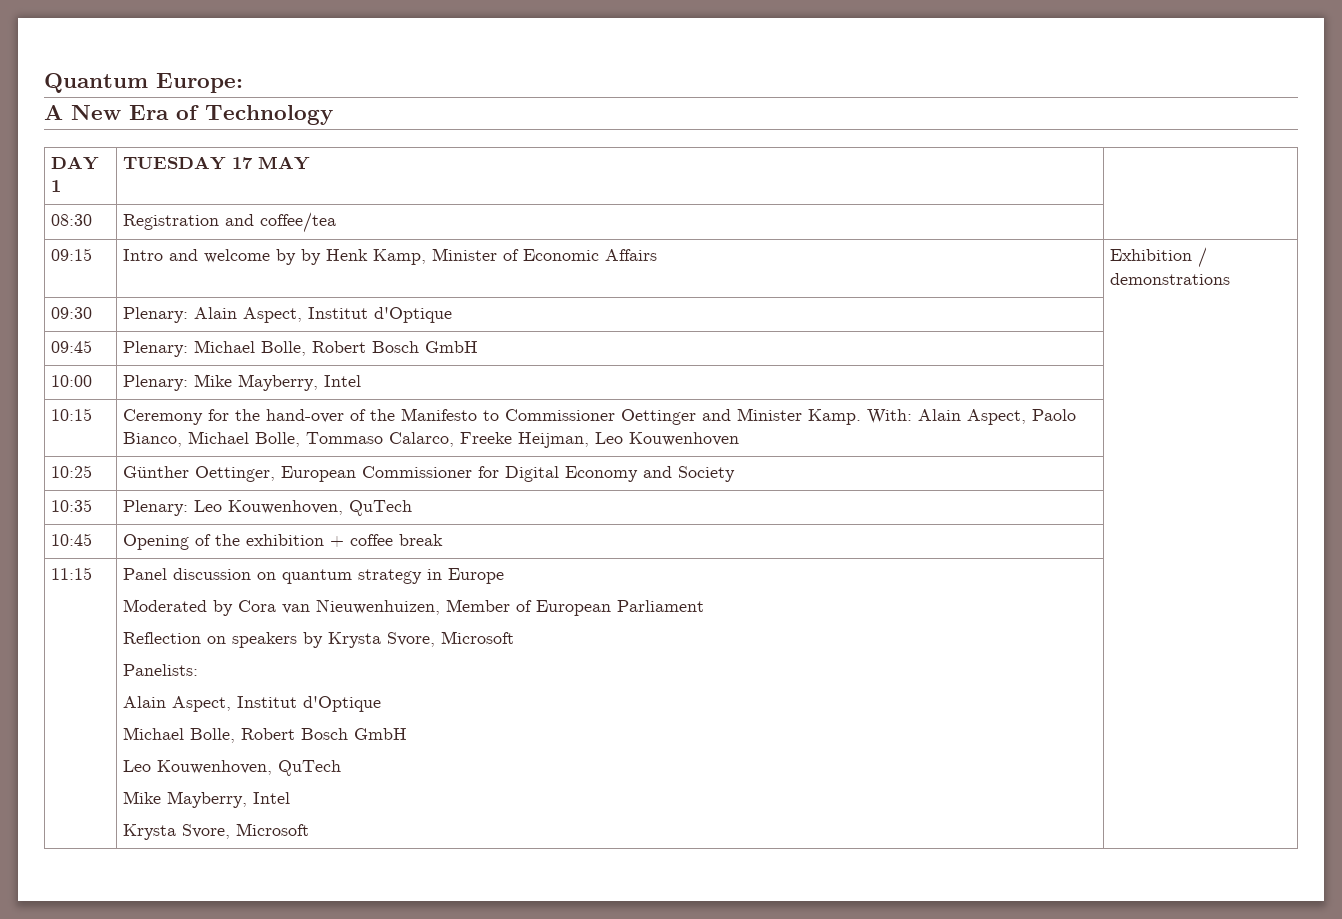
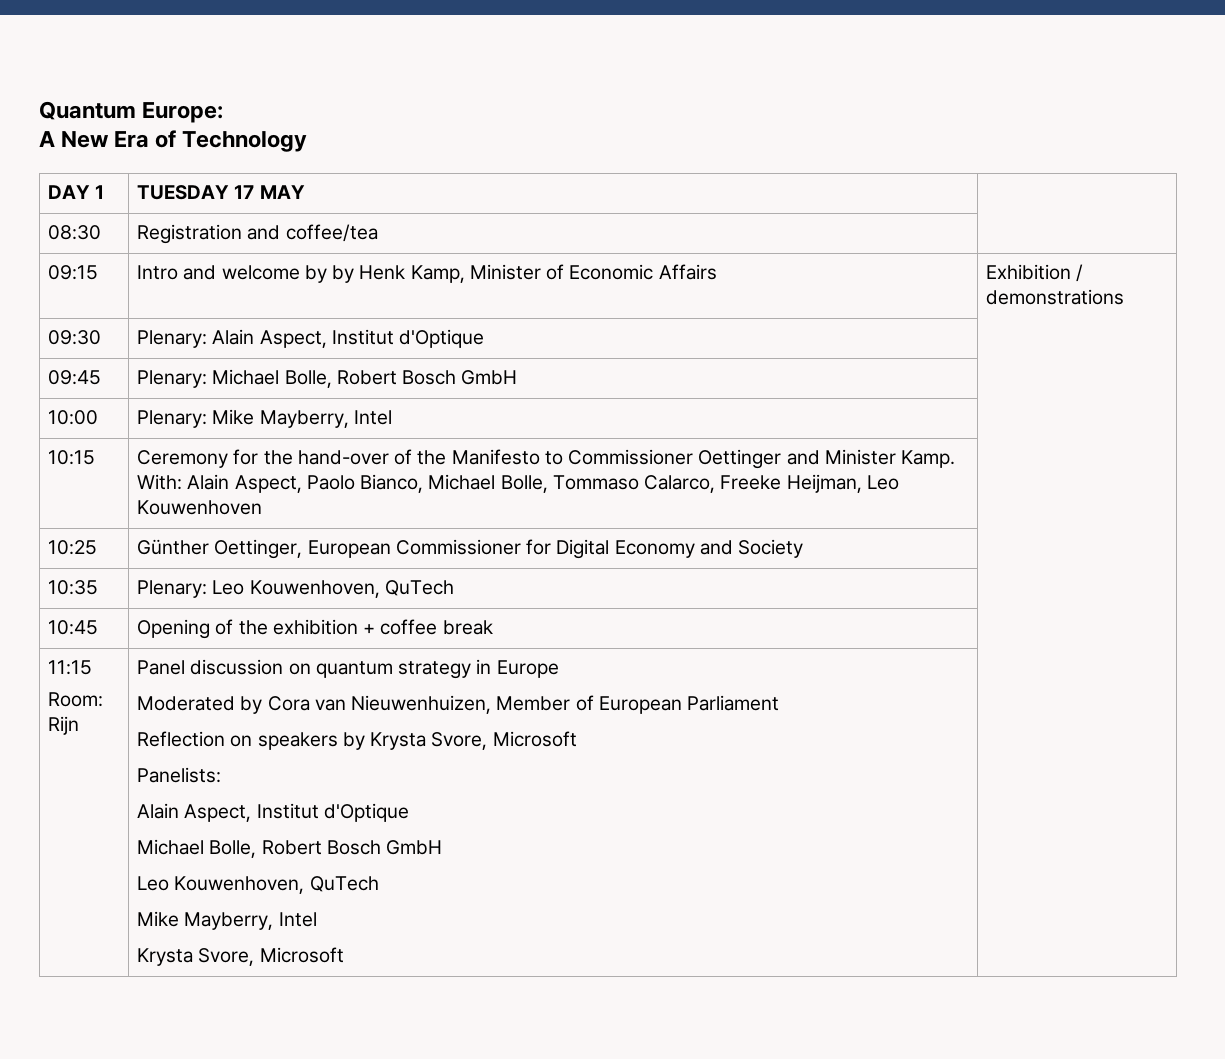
(93, 573) none -> [48,692,104,707] [48,716,80,735] // Room: Rijn

